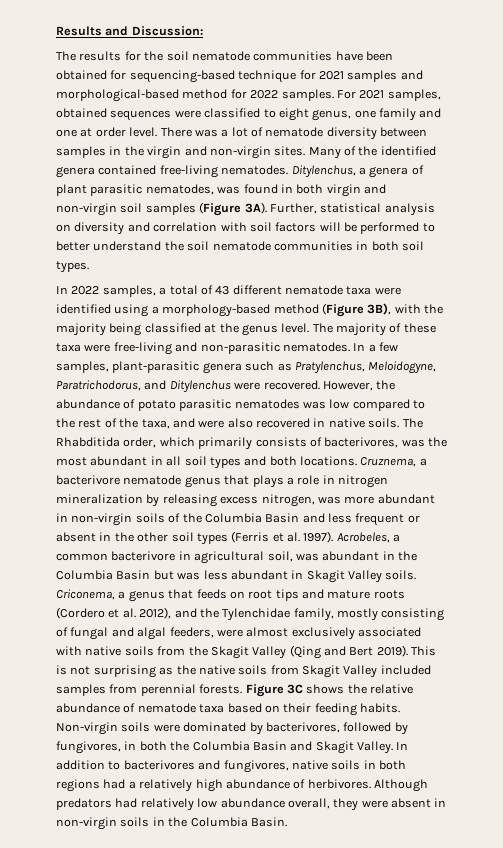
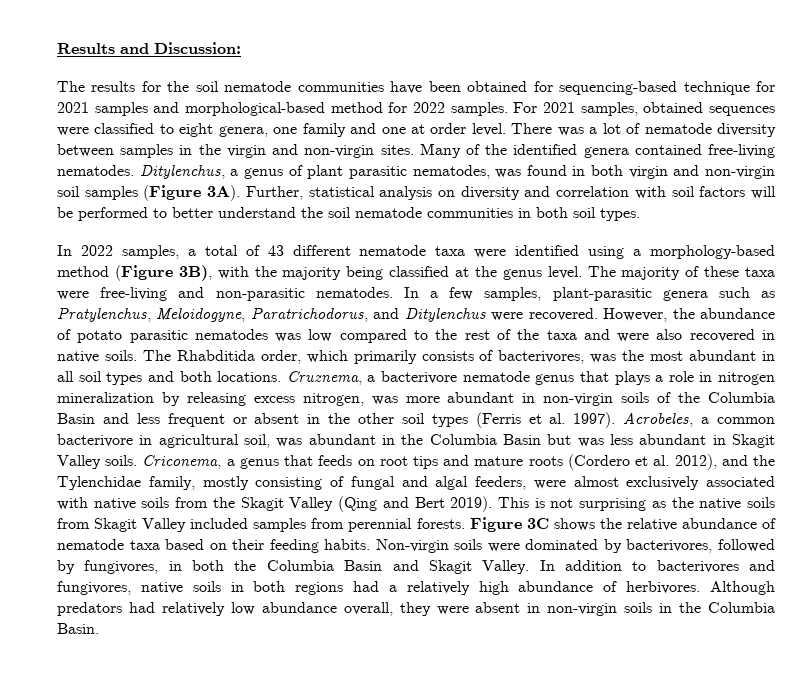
[312,109,352,121] genus, -> [218,126,268,137] genera,
[369,166,409,178] genera -> [243,168,283,179] genus
[141,419,170,429] taxa, -> [546,330,577,340] taxa

